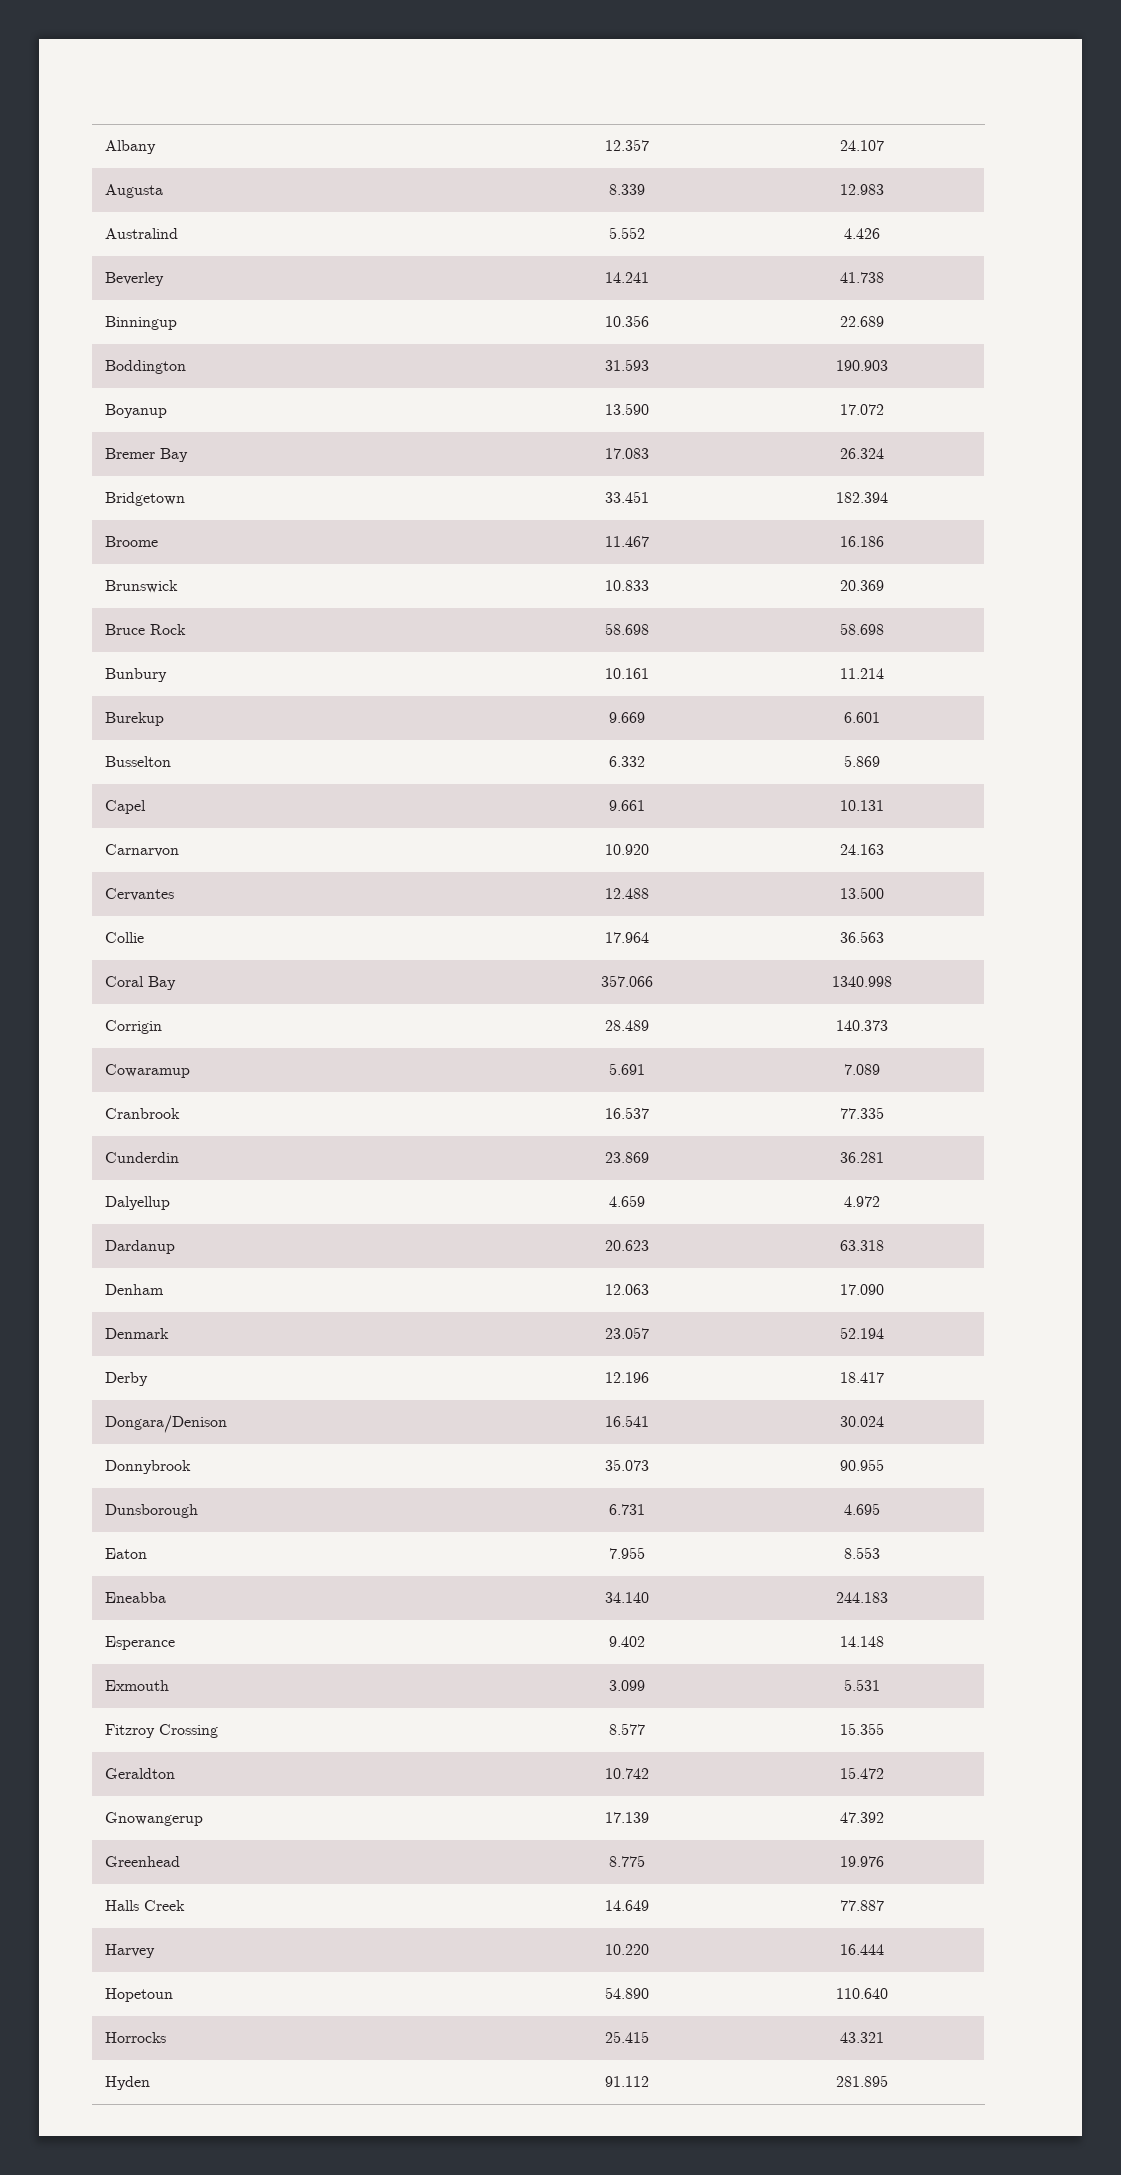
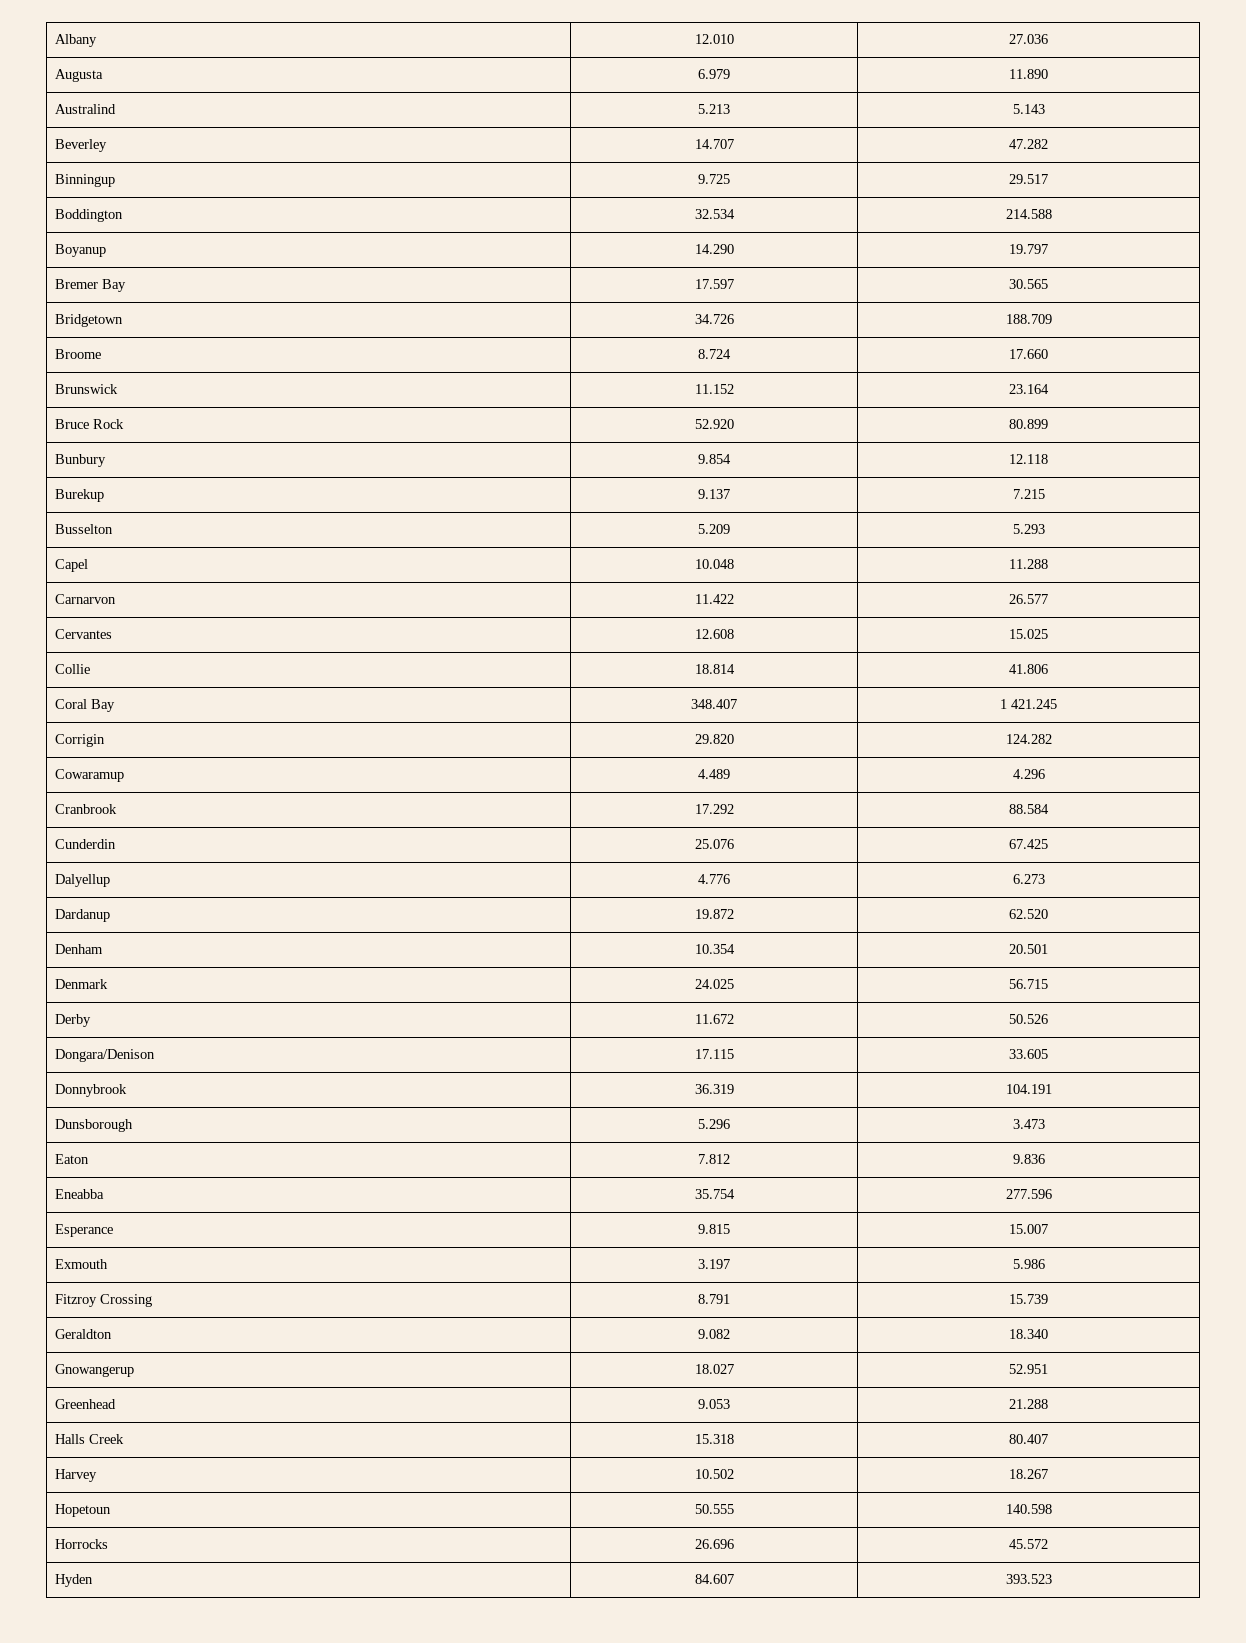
[605,139,649,151] [839,140,884,151] 12.357 | 24.107 -> [694,34,734,44] [1009,34,1048,44] 12.010 | 27.036
[609,184,645,195] [839,184,884,195] 8.339 | 12.983 -> [698,69,730,79] [1009,69,1048,79] 6.979 | 11.890
[609,227,645,239] [843,228,880,239] 5.552 | 4.426 -> [698,104,730,114] [1012,104,1045,114] 5.213 | 5.143
[605,272,649,283] [839,272,884,283] 14.241 | 41.738 -> [694,139,734,149] [1009,139,1048,149] 14.707 | 47.282
[605,315,649,327] [839,316,884,327] 10.356 | 22.689 -> [698,174,730,184] [1009,174,1048,184] 9.725 | 29.517
[605,359,649,371] [835,360,888,371] 31.593 | 190.903 -> [694,209,735,219] [1005,209,1052,219] 32.534 | 214.588
[605,403,649,415] [839,404,884,415] 13.590 | 17.072 -> [694,244,734,254] [1009,244,1048,254] 14.290 | 19.797
[605,448,649,459] [839,448,884,459] 17.083 | 26.324 -> [694,279,734,289] [1009,279,1048,289] 17.597 | 30.565
[605,491,649,503] [835,492,888,503] 33.451 | 182.394 -> [694,314,734,324] [1005,314,1052,324] 34.726 | 188.709
[605,536,649,547] [839,536,884,547] 11.467 | 16.186 -> [698,349,731,359] [1009,349,1048,359] 8.724 | 17.660
[605,580,649,591] [839,580,884,591] 10.833 | 20.369 -> [694,384,734,394] [1009,384,1049,394] 11.152 | 23.164
[605,623,649,635] [839,623,884,635] 58.698 | 58.698 -> [694,419,734,429] [1009,419,1048,429] 52.920 | 80.899
[605,668,649,679] [839,668,884,679] 10.161 | 11.214 -> [698,454,731,464] [1009,454,1048,464] 9.854 | 12.118
[609,712,645,723] [843,712,880,723] 9.669 | 6.601 -> [698,489,730,499] [1012,489,1045,499] 9.137 | 7.215
[609,756,645,767] [843,755,880,767] 6.332 | 5.869 -> [698,524,730,534] [1012,524,1045,534] 5.209 | 5.293
[609,800,645,811] [839,800,884,811] 9.661 | 10.131 -> [694,559,734,569] [1009,559,1048,569] 10.048 | 11.288
[605,844,649,855] [839,844,884,855] 10.920 | 24.163 -> [694,594,734,604] [1009,594,1048,604] 11.422 | 26.577
[605,888,649,899] [839,887,884,899] 12.488 | 13.500 -> [694,629,734,639] [1009,629,1048,639] 12.608 | 15.025
[605,932,649,943] [839,931,884,943] 17.964 | 36.563 -> [694,664,735,674] [1009,664,1048,674] 18.814 | 41.806
[601,975,653,987] [831,976,892,987] 357.066 | 1340.998 -> [691,699,737,709] [1000,699,1057,709] 348.407 | 1 421.245
[605,1020,649,1031] [835,1020,888,1031] 28.489 | 140.373 -> [694,734,734,744] [1005,734,1052,744] 29.820 | 124.282
[609,1063,645,1075] [843,1064,880,1075] 5.691 | 7.089 -> [698,769,730,779] [1012,769,1045,779] 4.489 | 4.296
[605,1107,649,1119] [839,1107,884,1119] 16.537 | 77.335 -> [694,804,734,814] [1009,804,1049,814] 17.292 | 88.584
[605,1152,649,1163] [839,1152,884,1163] 23.869 | 36.281 -> [694,839,734,849] [1009,839,1048,849] 25.076 | 67.425
[609,1195,645,1207] [843,1196,880,1207] 4.659 | 4.972 -> [698,874,730,884] [1012,874,1045,884] 4.776 | 6.273
[605,1240,649,1251] [839,1240,884,1251] 20.623 | 63.318 -> [694,909,734,919] [1009,909,1048,919] 19.872 | 62.520
[605,1284,649,1295] [839,1284,884,1295] 12.063 | 17.090 -> [694,944,735,954] [1009,944,1048,954] 10.354 | 20.501
[605,1327,649,1339] [839,1327,884,1339] 23.057 | 52.194 -> [694,979,734,989] [1009,979,1048,989] 24.025 | 56.715
[605,1372,649,1383] [839,1372,884,1383] 12.196 | 18.417 -> [694,1014,734,1024] [1009,1014,1048,1024] 11.672 | 50.526
[605,1415,649,1427] [839,1416,884,1427] 16.541 | 30.024 -> [694,1049,734,1059] [1009,1049,1048,1059] 17.115 | 33.605
[605,1459,649,1471] [839,1459,884,1471] 35.073 | 90.955 -> [694,1084,734,1094] [1005,1084,1052,1094] 36.319 | 104.191
[609,1504,645,1515] [843,1503,880,1515] 6.731 | 4.695 -> [698,1119,730,1129] [1012,1119,1045,1129] 5.296 | 3.473
[609,1547,645,1559] [843,1547,880,1559] 7.955 | 8.553 -> [698,1154,730,1164] [1012,1154,1045,1164] 7.812 | 9.836
[605,1592,649,1603] [835,1592,888,1603] 34.140 | 244.183 -> [694,1189,735,1199] [1005,1189,1052,1199] 35.754 | 277.596
[609,1636,645,1647] [839,1636,884,1647] 9.402 | 14.148 -> [698,1224,730,1234] [1009,1224,1048,1234] 9.815 | 15.007
[609,1680,645,1691] [843,1679,880,1691] 3.099 | 5.531 -> [698,1259,730,1269] [1012,1259,1045,1269] 3.197 | 5.986
[609,1723,645,1735] [839,1723,884,1735] 8.577 | 15.355 -> [698,1294,730,1304] [1009,1294,1048,1304] 8.791 | 15.739
[605,1768,649,1779] [839,1767,884,1779] 10.742 | 15.472 -> [698,1329,730,1339] [1009,1329,1048,1339] 9.082 | 18.340
[605,1812,649,1823] [839,1812,884,1823] 17.139 | 47.392 -> [694,1364,734,1374] [1009,1364,1048,1374] 18.027 | 52.951
[609,1855,645,1867] [839,1856,884,1867] 8.775 | 19.976 -> [698,1399,730,1409] [1009,1399,1048,1409] 9.053 | 21.288
[605,1900,649,1911] [839,1900,884,1911] 14.649 | 77.887 -> [694,1434,734,1444] [1009,1434,1048,1444] 15.318 | 80.407
[605,1944,649,1955] [839,1944,884,1955] 10.220 | 16.444 -> [694,1469,734,1479] [1009,1469,1048,1479] 10.502 | 18.267
[605,1987,649,1999] [835,1988,888,1999] 54.890 | 110.640 -> [694,1504,734,1514] [1005,1504,1052,1514] 50.555 | 140.598
[605,2031,649,2043] [839,2032,884,2043] 25.415 | 43.321 -> [694,1539,734,1549] [1009,1539,1048,1549] 26.696 | 45.572
[605,2076,649,2087] [835,2075,888,2087] 91.112 | 281.895 -> [694,1574,734,1584] [1005,1574,1052,1584] 84.607 | 393.523

